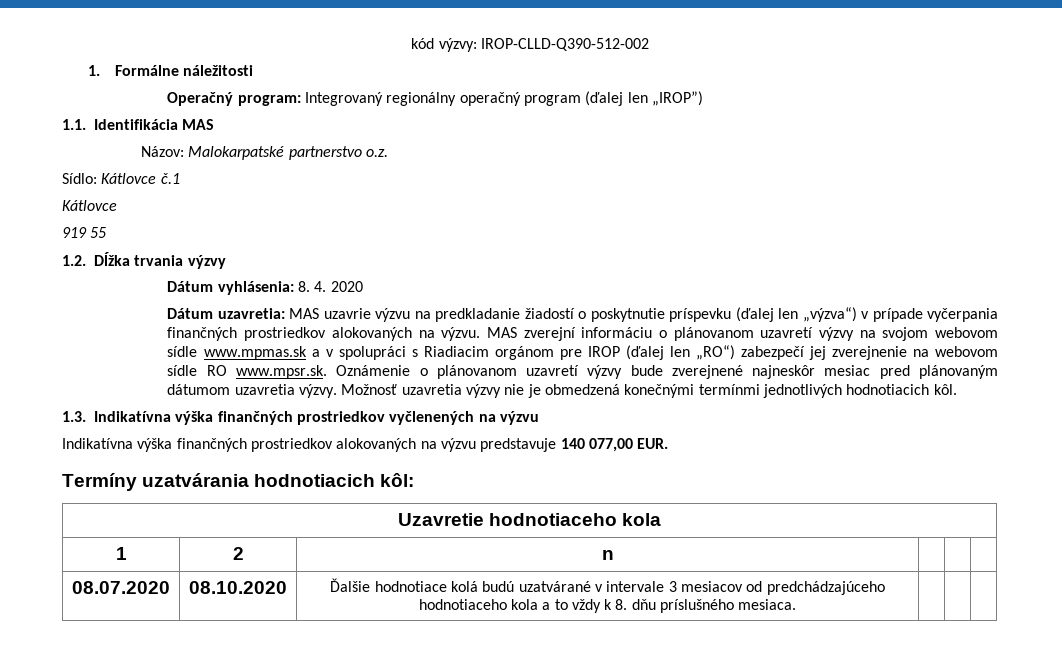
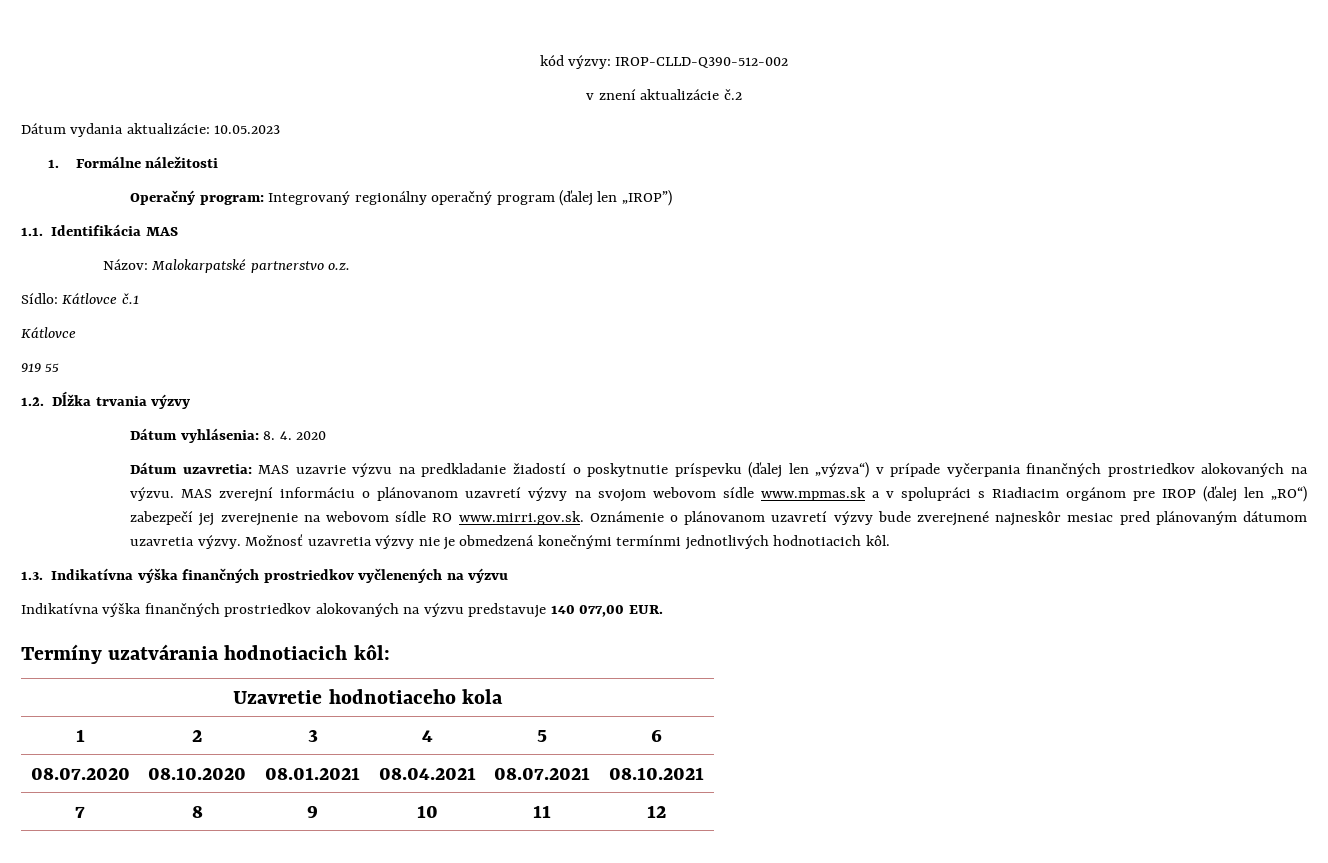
(649, 44) none -> [586,89,742,100] [21,123,281,137] // v znení aktualizácie č.2 // Dátum vydania aktualizácie: 10.05.2023
[236,365,328,379] www.mpsr.sk. -> [458,511,584,525] www.mirri.gov.sk.
[601,550,614,560] [72,581,170,594] [189,581,287,594] [330,578,885,595] [418,599,797,613] n | | | // 08.07.2020 | 08.10.2020 | Ďalšie hodnotiace kolá budú uzatvárané v intervale 3 mesiacov od predchádzajúceho hodnotiaceho kola a to vždy k 8. dňu príslušného mesiaca. | | | -> [307,730,318,742] [421,730,433,742] [537,730,547,742] [651,729,662,742] [30,767,130,780] [148,767,246,780] [265,767,360,780] [378,767,476,780] [494,767,590,780] [609,767,704,780] [75,806,85,818] [191,805,203,818] [307,805,318,818] [416,805,438,818] [533,805,551,818] [647,805,666,818] 3 | 4 | 5 | 6 // 08.07.2020 | 08.10.2020 | 08.01.2021 | 08.04.2021 | 08.07.2021 | 08.10.2021 // 7 | 8 | 9 | 10 | 11 | 12

